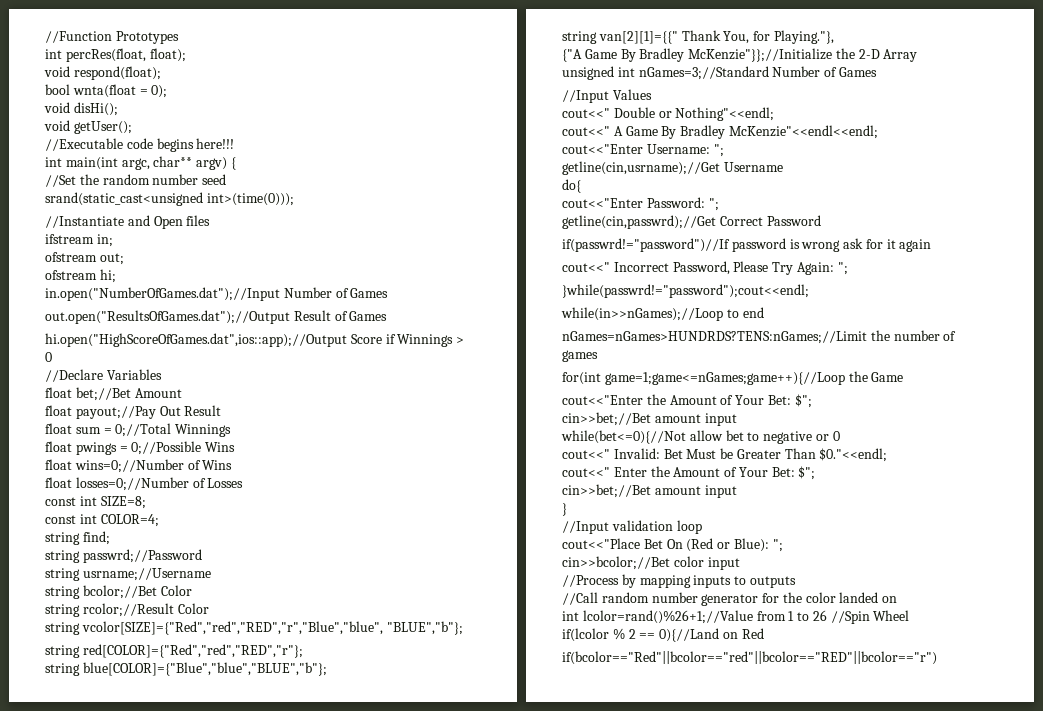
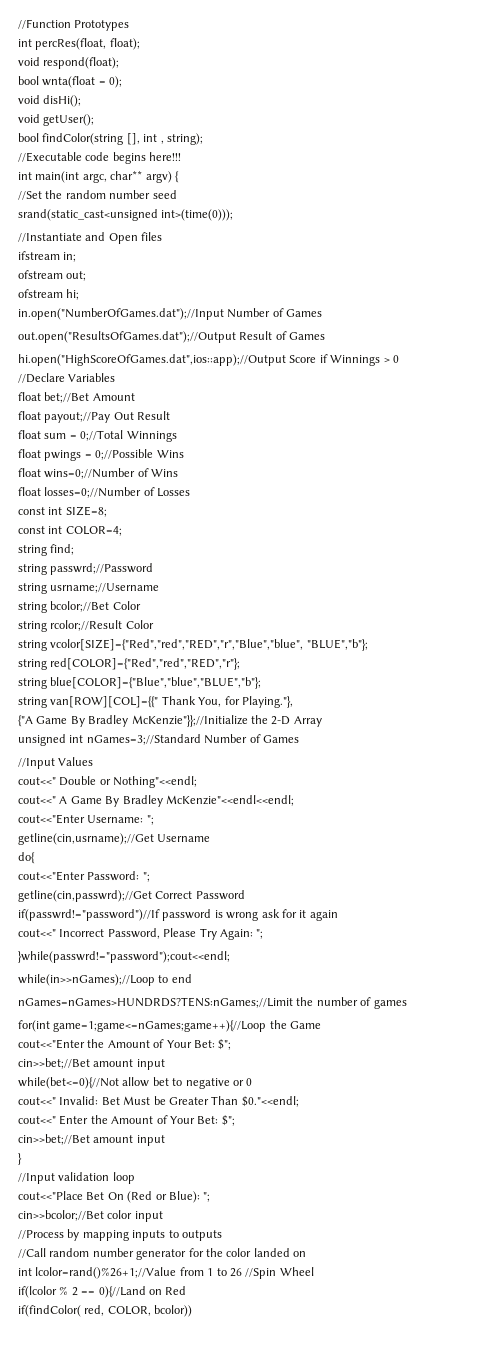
(132, 127) none -> [18,133,203,145] // bool findColor(string [], int , string);
[598,31,678,44] van[2][1]={{" -> [50,696,159,708] van[ROW][COL]={{"
[562,651,937,665] if(bcolor=="Red"||bcolor=="red"||bcolor=="RED"||bcolor=="r") -> [18,1305,193,1317] if(findColor( red, COLOR, bcolor))

